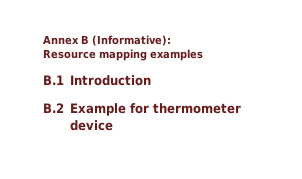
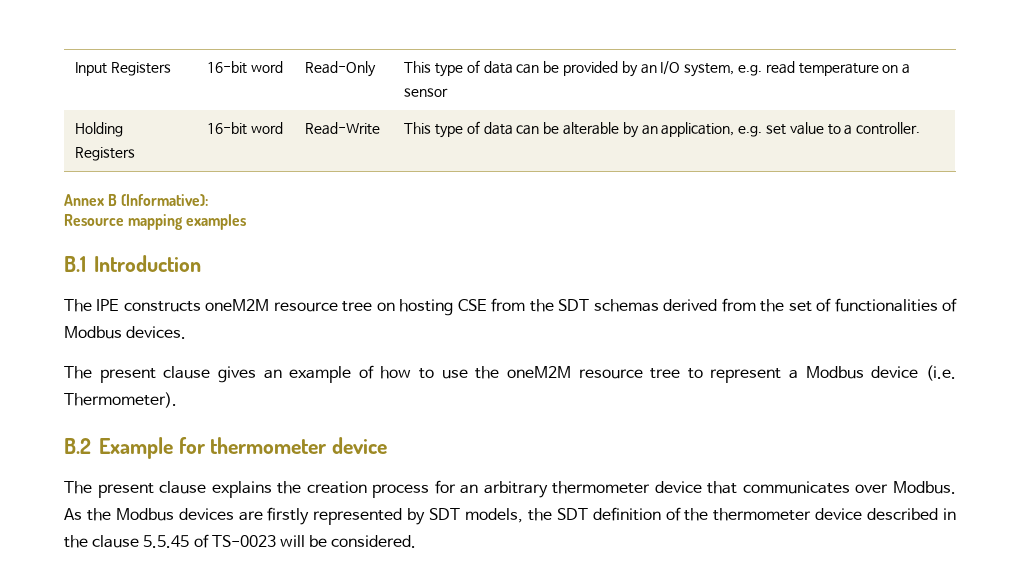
(43, 40) none -> [75,62,172,76] [207,61,284,74] [305,61,377,77] [404,60,911,77] [404,88,449,97] [75,122,124,137] [75,147,136,161] [207,122,284,135] [305,122,381,135] [404,121,921,138] Input Registers | 16-bit word | Read-Only | This type of data can be provided by an I/O system, e.g. read temperature on a sensor // Holding Registers | 16-bit word | Read-Write | This type of data can be alterable by an application, e.g. set value to a controller. //
(151, 80) none -> [64,298,958,316] [64,326,187,339] [64,365,957,383] [64,392,177,408] // The IPE constructs oneM2M resource tree on hosting CSE from the SDT schemas derived from the set of functionalities of Modbus devices. // The present clause gives an example of how to use the oneM2M resource tree to represent a Modbus device (i.e. Thermometer).
(113, 125) none -> [64,480,956,498] [64,507,957,525] [64,534,417,548] // The present clause explains the creation process for an arbitrary thermometer device that communicates over Modbus. As the Modbus devices are firstly represented by SDT models, the SDT definition of the thermometer device described in the clause 5.5.45 of TS-0023 will be considered.

